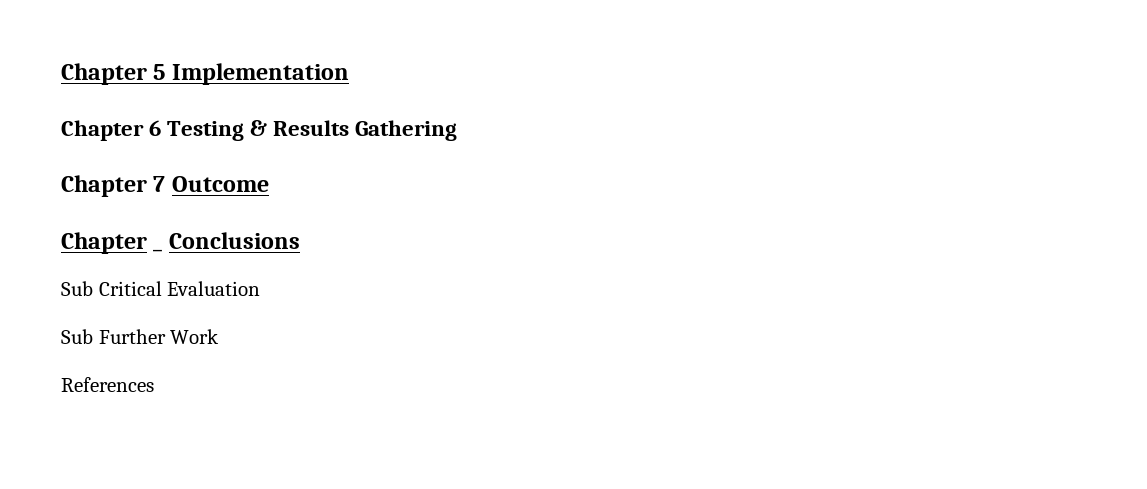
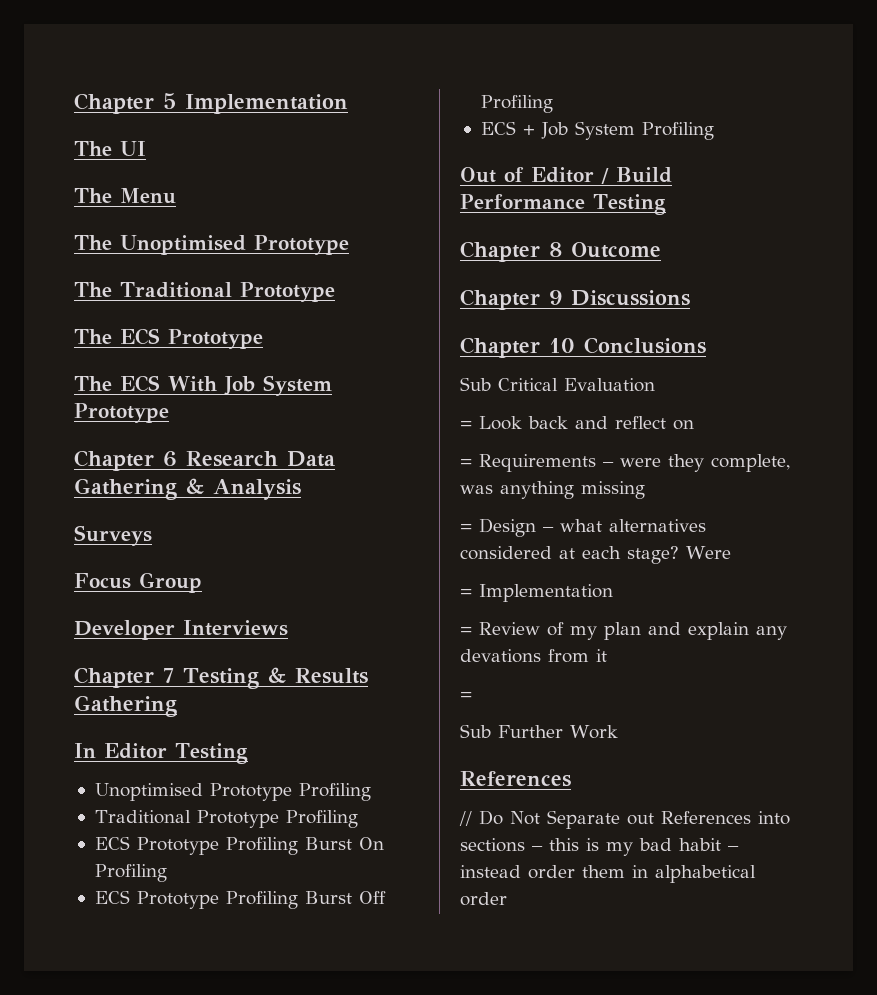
[61,120,458,141] [61,175,166,197] Chapter 6 Testing & Results Gathering // Chapter 7 -> [74,141,146,156] [74,188,176,204] [74,235,349,255] [74,282,335,302] [74,328,263,349] [74,375,332,396] [74,403,169,423] [74,450,335,471] [74,478,301,500] [74,525,152,546] [74,572,202,593] [74,620,288,640] [74,667,368,689] [74,695,177,717] [74,743,248,764] [94,783,371,801] [94,810,358,828] [94,836,384,855] [94,864,167,882] [94,890,386,909] [480,95,553,113] [480,121,714,140] [460,167,672,184] [460,194,666,215] [460,241,562,262] The UI // The Menu // The Unoptimised Prototype // The Traditional Prototype // The ECS Prototype // The ECS With Job System Prototype // Chapter 6 Research Data Gathering & Analysis // Surveys // Focus Group // Developer Interviews // Chapter 7 Testing & Results Gathering // In Editor Testing // Unoptimised Prototype Profiling // Traditional Prototype Profiling // ECS Prototype Profiling Burst On Profiling // ECS Prototype Profiling Burst Off Profiling // ECS + Job System Profiling // Out of Editor / Build Performance Testing // Chapter 8
[153,249,163,252] _ -> [549,290,690,306] [460,337,575,358] 9 Discussions // Chapter 10
[61,329,220,344] [61,377,154,392] Sub Further Work // References -> [460,416,694,430] [460,454,790,472] [460,481,645,499] [460,518,706,537] [460,546,731,564] [460,584,613,602] [460,622,787,640] [460,649,607,663] [460,692,472,700] [460,724,618,739] [460,771,571,787] [459,810,790,829] [460,838,739,856] [460,865,756,883] [460,892,507,906] = Look back and reflect on // = Requirements – were they complete, was anything missing // = Design – what alternatives considered at each stage? Were // = Implementation // = Review of my plan and explain any devations from it // = // Sub Further Work // References // // Do Not Separate out References into sections – this is my bad habit – instead order them in alphabetical order

